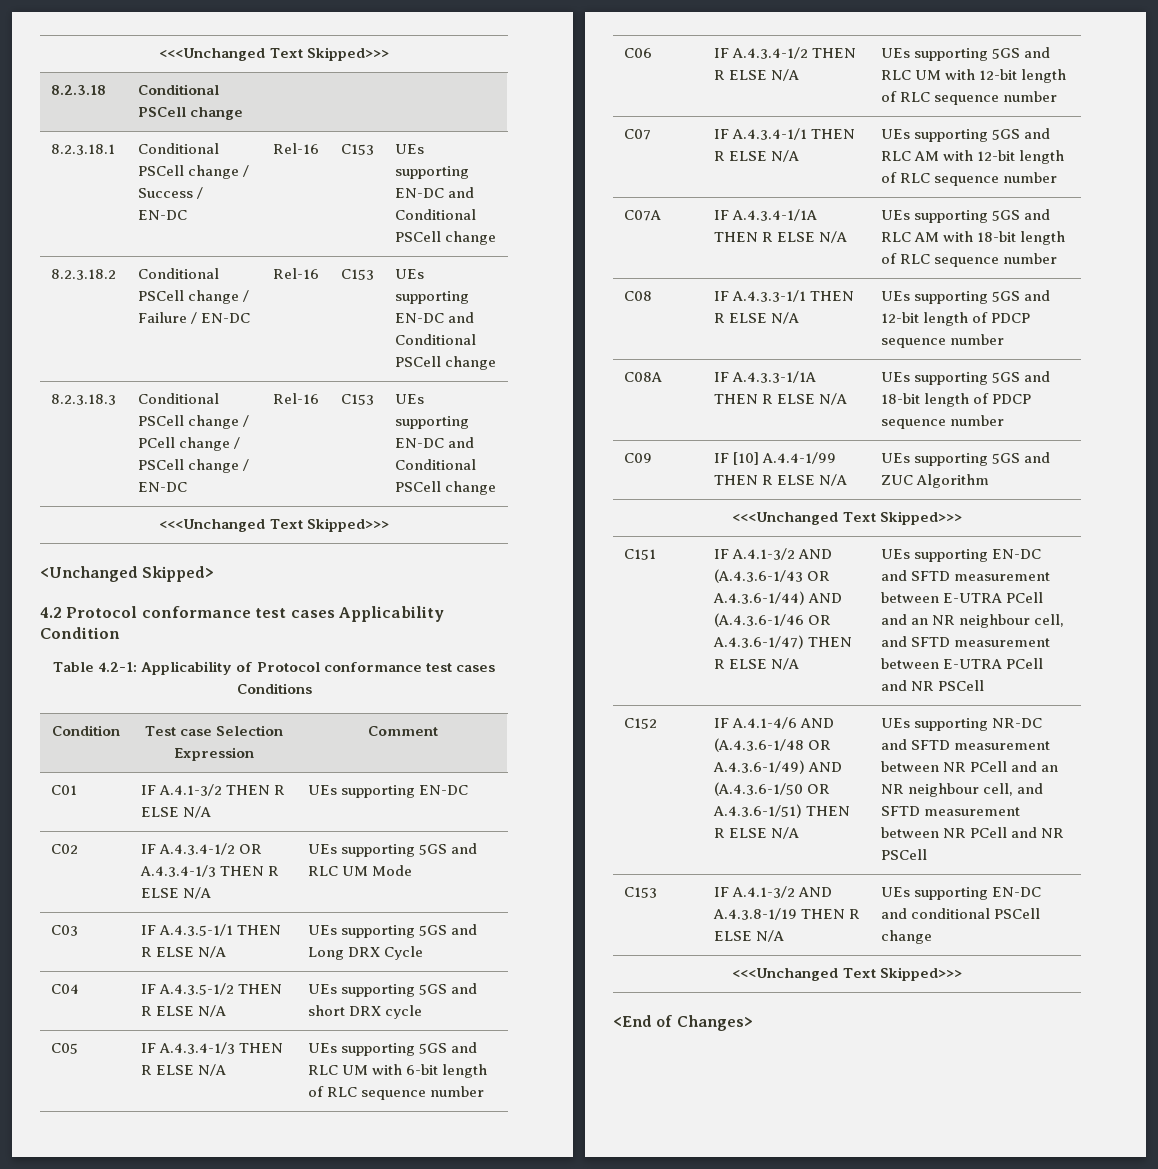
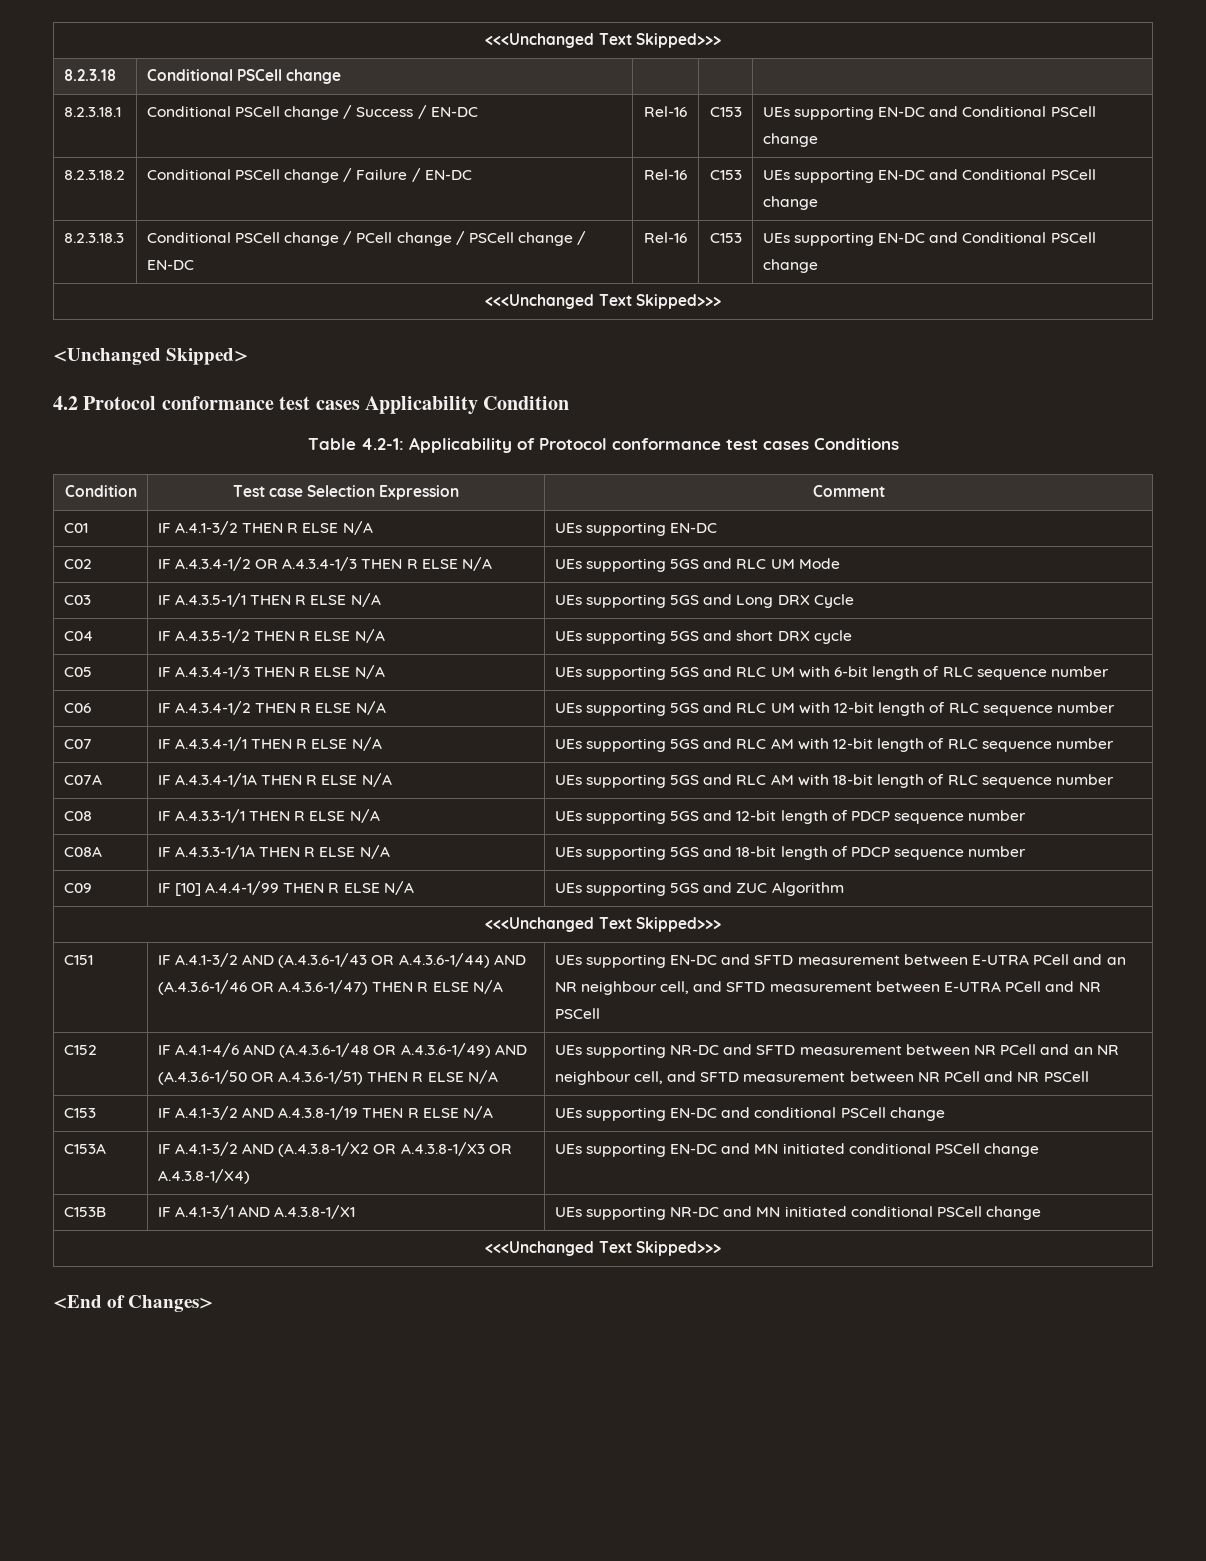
(932, 937) none -> [63,1143,106,1154] [157,1142,512,1157] [157,1169,250,1184] [554,1143,1040,1157] [63,1207,106,1217] [157,1205,356,1219] [554,1206,1042,1220] // C153A | IF A.4.1-3/2 AND (A.4.3.8-1/X2 OR A.4.3.8-1/X3 OR A.4.3.8-1/X4) | UEs supporting EN-DC and MN initiated conditional PSCell change // C153B | IF A.4.1-3/1 AND A.4.3.8-1/X1 | UEs supporting NR-DC and MN initiated conditional PSCell change

